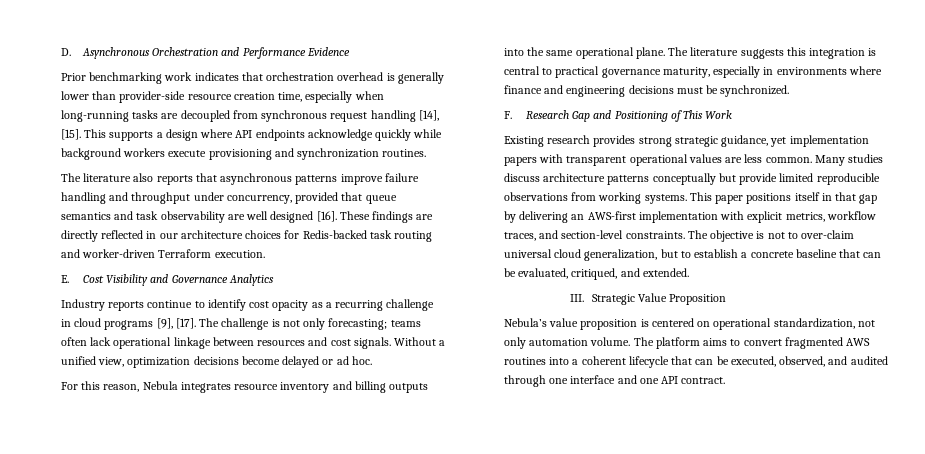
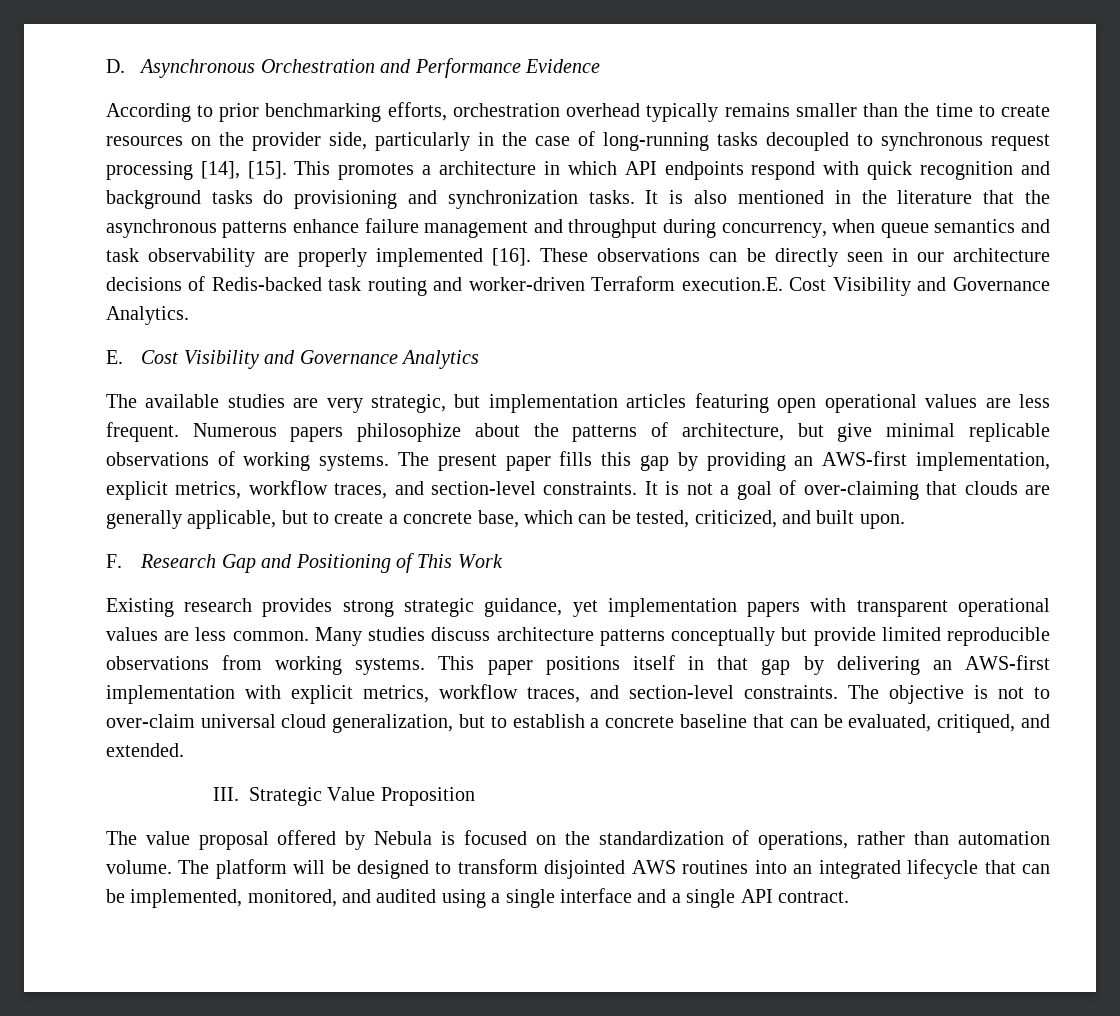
[60,72,444,84] [60,91,384,103] [60,110,258,122] Prior benchmarking work indicates that orchestration overhead is generally lower than provider-side resource creation time, especially when long-running tasks are decoupled from -> [105,102,1050,122] [105,131,873,151] According to prior benchmarking efforts, orchestration overhead typically remains smaller than the time to create resources on the provider side, particularly in the case of long-running tasks decoupled to
[370,110,416,122] handling -> [105,161,193,180] processing
[109,129,443,141] [60,148,427,160] [60,173,419,185] [60,192,363,204] supports a design where API endpoints acknowledge quickly while background workers execute provisioning and synchronization routines. // The literature also reports that asynchronous patterns improve failure handling and throughput under concurrency, provided that -> [338,161,1050,180] [105,190,1050,209] [105,218,876,238] promotes a architecture in which API endpoints respond with quick recognition and background tasks do provisioning and synchronization tasks. It is also mentioned in the literature that the asynchronous patterns enhance failure management and throughput during concurrency, when
[246,211,434,223] [60,230,144,242] well designed [16]. These findings are directly reflected -> [298,248,883,267] properly implemented [16]. These observations can be directly seen
[245,230,300,239] choices for -> [105,276,206,291] decisions of
[214,250,265,258] execution. -> [681,277,1050,296] [105,306,189,325] execution.E. Cost Visibility and Governance Analytics.
[60,299,435,311] [60,318,421,330] [60,337,446,349] [60,356,372,368] [60,381,429,393] [503,47,877,59] [503,66,882,78] [503,85,790,97] Industry reports continue to identify cost opacity as a recurring challenge in cloud programs [9], [17]. The challenge is not only forecasting; teams often lack operational linkage between resources and cost signals. Without a unified view, optimization decisions become delayed or ad hoc. // For this reason, Nebula integrates resource inventory and billing outputs into the same operational plane. The literature suggests this integration is central to practical governance maturity, especially in environments where finance and engineering decisions must be synchronized. -> [105,393,1050,413] [105,422,1050,442] [105,451,1050,471] [105,480,1051,500] [105,510,905,529] The available studies are very strategic, but implementation articles featuring open operational values are less frequent. Numerous papers philosophize about the patterns of architecture, but give minimal replicable observations of working systems. The present paper fills this gap by providing an AWS-first implementation, explicit metrics, workflow traces, and section-level constraints. It is not a goal of over-claiming that clouds are generally applicable, but to create a concrete base, which can be tested, criticized, and built upon.
[503,318,875,330] [503,337,843,349] Nebula’s value proposition is centered on operational standardization, not only automation volume. The platform aims to convert fragmented -> [105,830,1050,850] [105,859,626,879] The value proposal offered by Nebula is focused on the standardization of operations, rather than automation volume. The platform will be designed to transform disjointed
[572,356,626,365] a coherent -> [793,860,901,879] an integrated
[730,356,888,367] [503,375,659,387] executed, observed, and audited through one interface and one -> [130,888,736,908] implemented, monitored, and audited using a single interface and a single

